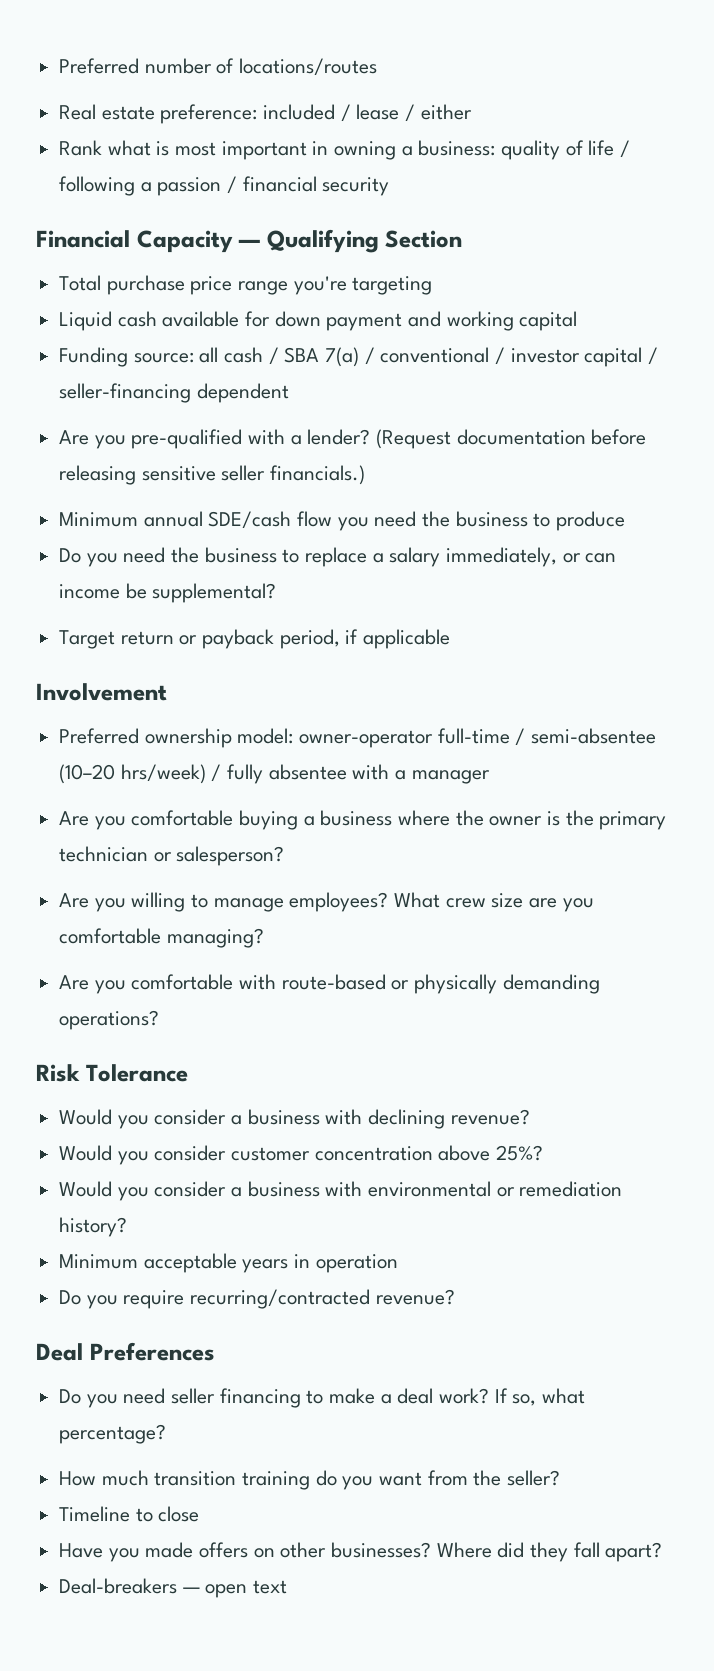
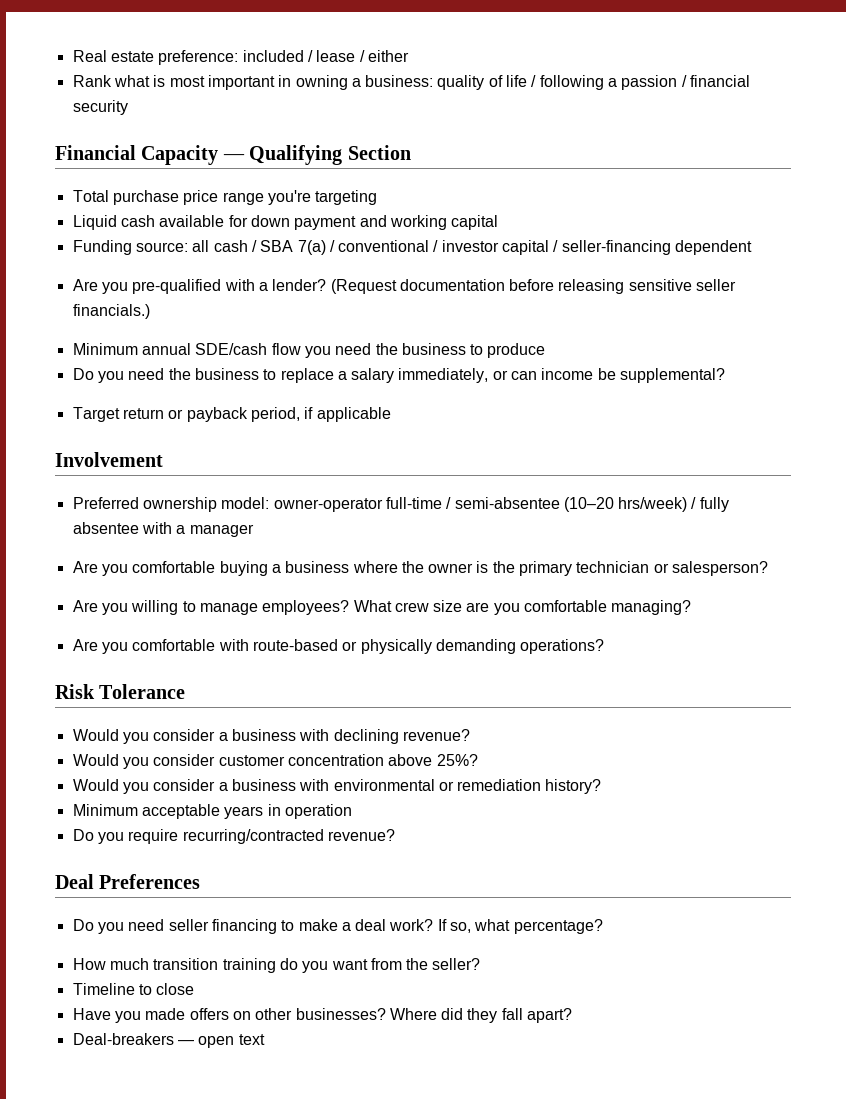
[59,58,378,76] Preferred number of locations/routes // -> (72, 56) none

